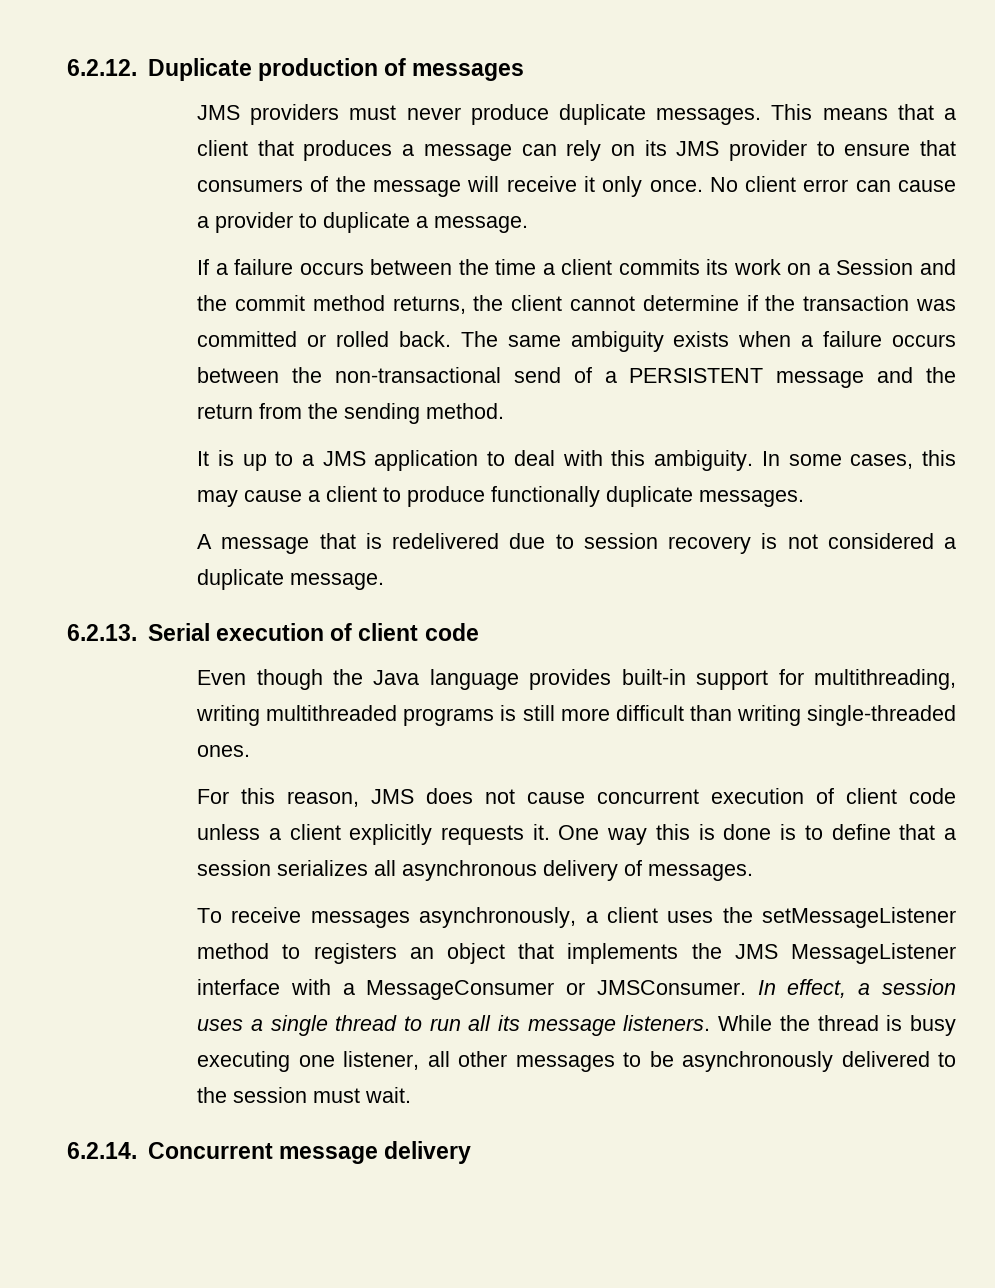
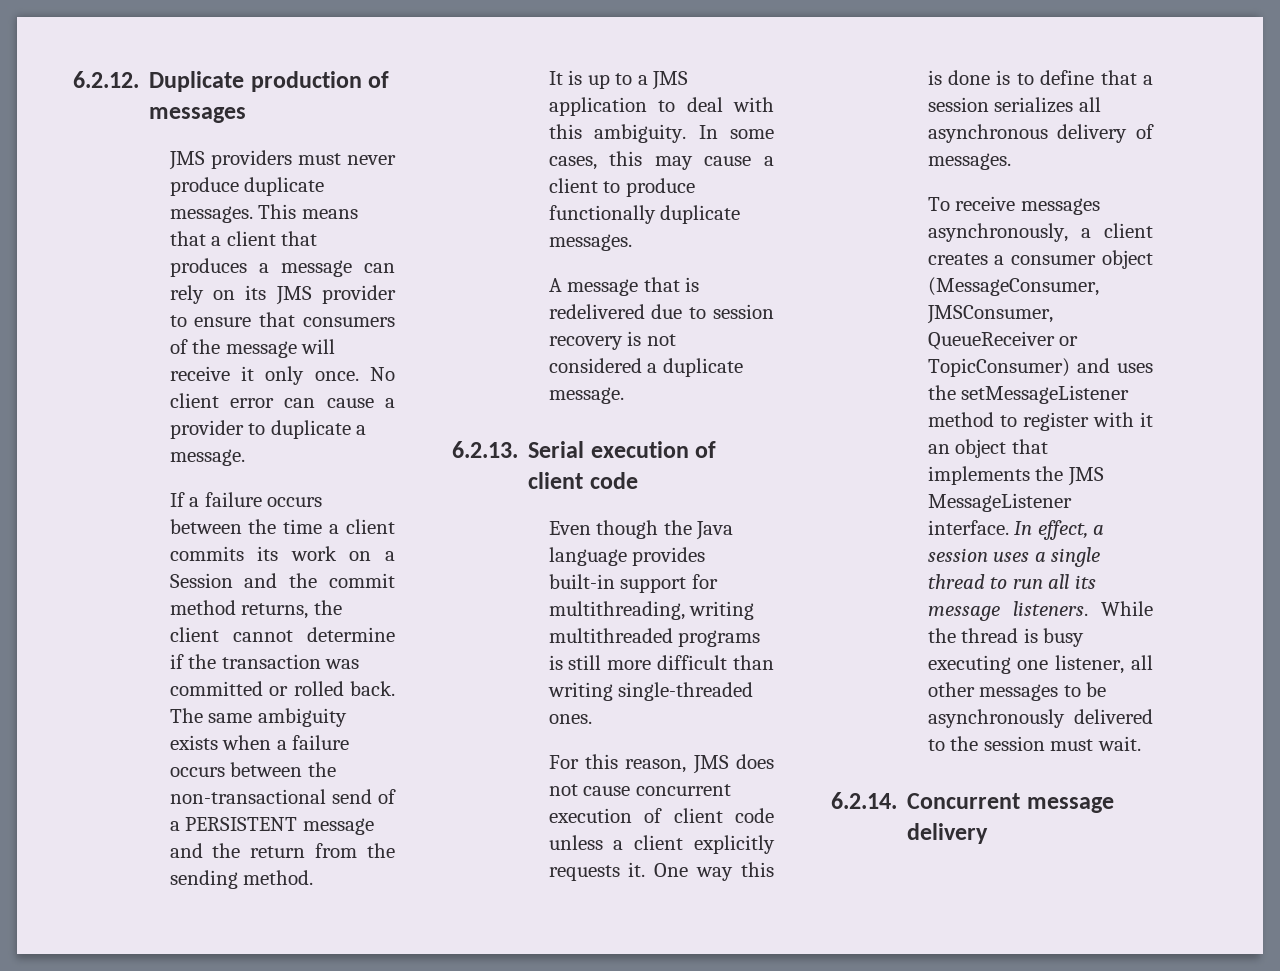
(658, 915) none -> [927,250,1153,269] [927,277,1099,296] [926,305,1053,324] [927,331,1079,350] [927,358,1110,377] creates a consumer object (MessageConsumer, JMSConsumer, QueueReceiver or TopicConsumer) and
[313,943,397,964] registers -> [1022,412,1153,431] register with it
[197,979,746,1000] interface with a MessageConsumer or JMSConsumer. -> [927,520,1009,535] interface.

